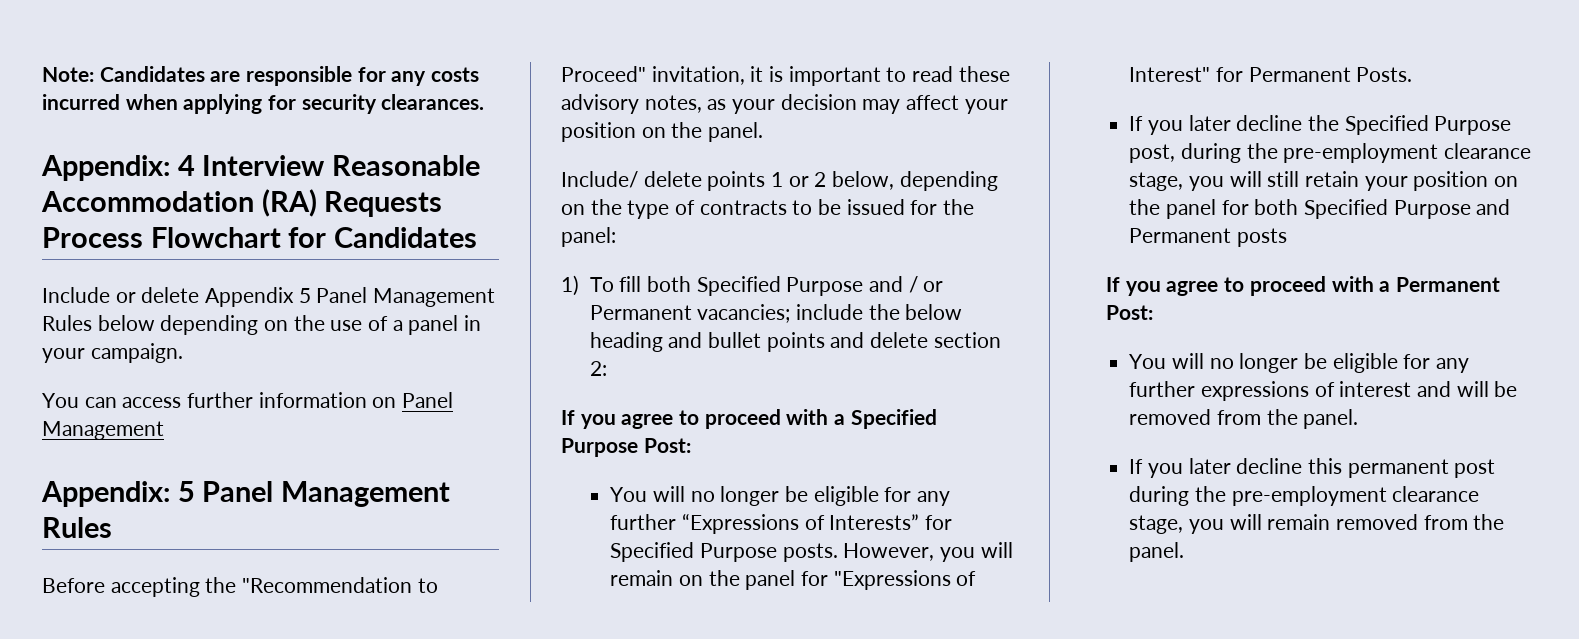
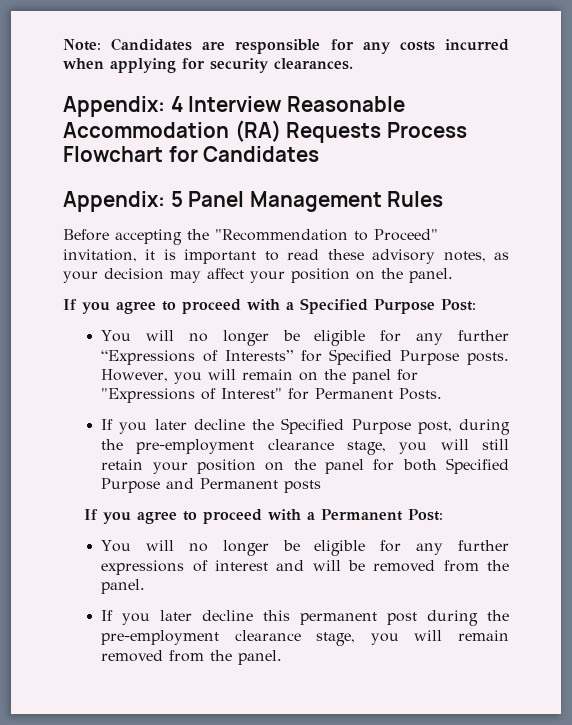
[42,287,496,307] [42,315,482,335] [42,343,183,363] [42,392,454,408] [42,421,164,440] // Include or delete Appendix 5 Panel Management Rules below depending on the use of a panel in your campaign. // You can access further information on Panel Management -> (320, 154) none
[561,171,998,191] [561,199,975,219] [561,227,616,247] [561,275,944,296] [589,304,963,323] [589,332,1001,352] [589,361,607,376] // Include/ delete points 1 or 2 below, depending on the type of contracts to be issued for the panel: // 1) To fill both Specified Purpose and / or Permanent vacancies; include the below heading and bullet points and delete section 2: -> (453, 275) none

